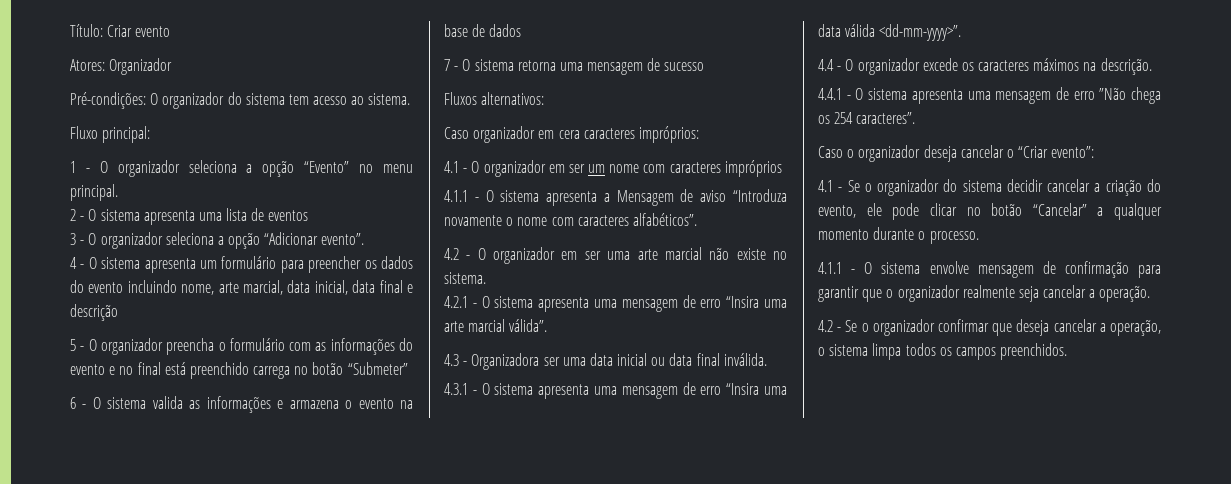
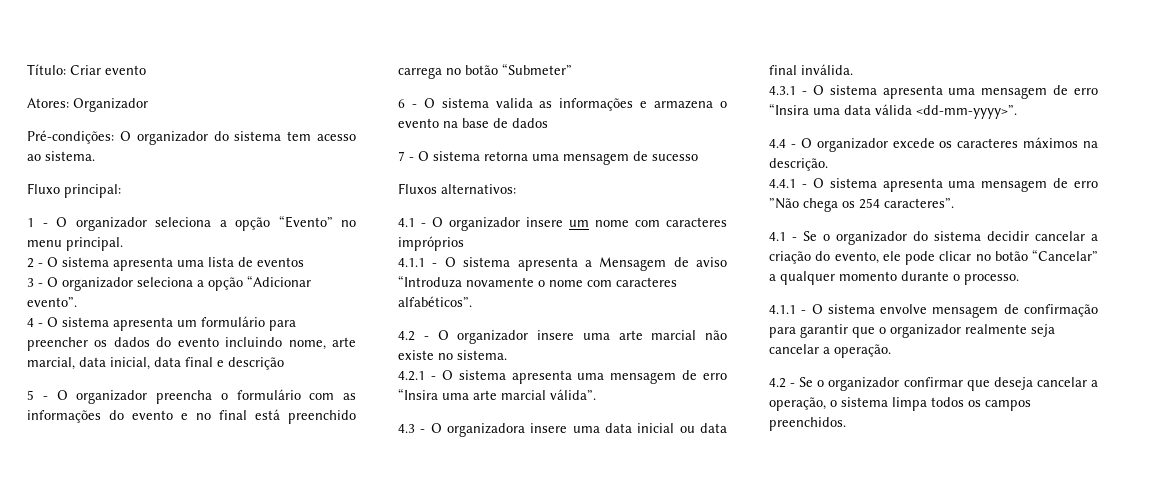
[444,126,699,143] // Caso organizador em cera caracteres impróprios: -> (516, 189) none
[548,164,585,173] em ser -> [526,217,563,227] insere
[561,251,601,260] em ser -> [537,330,574,340] insere
[471,353,560,370] Organizadora ser -> [430,423,568,437] O organizadora insere
[818,145,1095,162] // Caso o organizador deseja cancelar o “Criar evento”: -> (954, 203) none

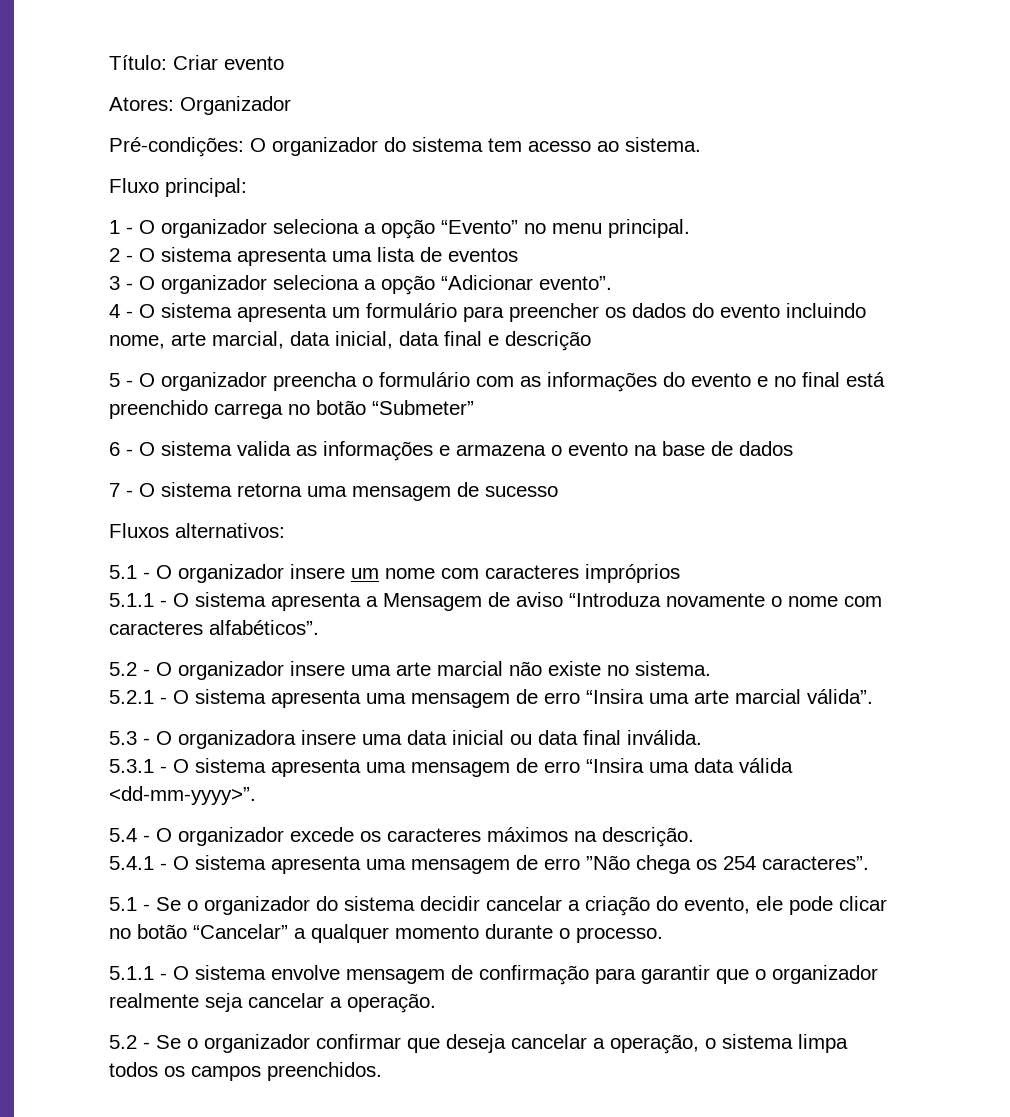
[398,218,415,227] 4.1 -> [109,565,137,579] 5.1
[398,258,425,267] 4.1.1 -> [109,593,154,607] 5.1.1
[398,331,415,341] 4.2 -> [109,662,137,676] 5.2
[398,371,425,381] 4.2.1 -> [109,690,154,704] 5.2.1
[398,424,415,433] 4.3 -> [109,731,137,745] 5.3
[769,86,796,95] 4.3.1 -> [109,759,154,773] 5.3.1
[769,139,786,148] 4.4 -> [109,828,137,842] 5.4
[769,179,796,188] 4.4.1 -> [109,856,154,870] 5.4.1
[769,232,786,241] 4.1 -> [109,897,137,911] 5.1
[769,305,796,314] 4.1.1 -> [109,966,154,980] 5.1.1
[769,378,786,388] 4.2 -> [109,1035,137,1049] 5.2

